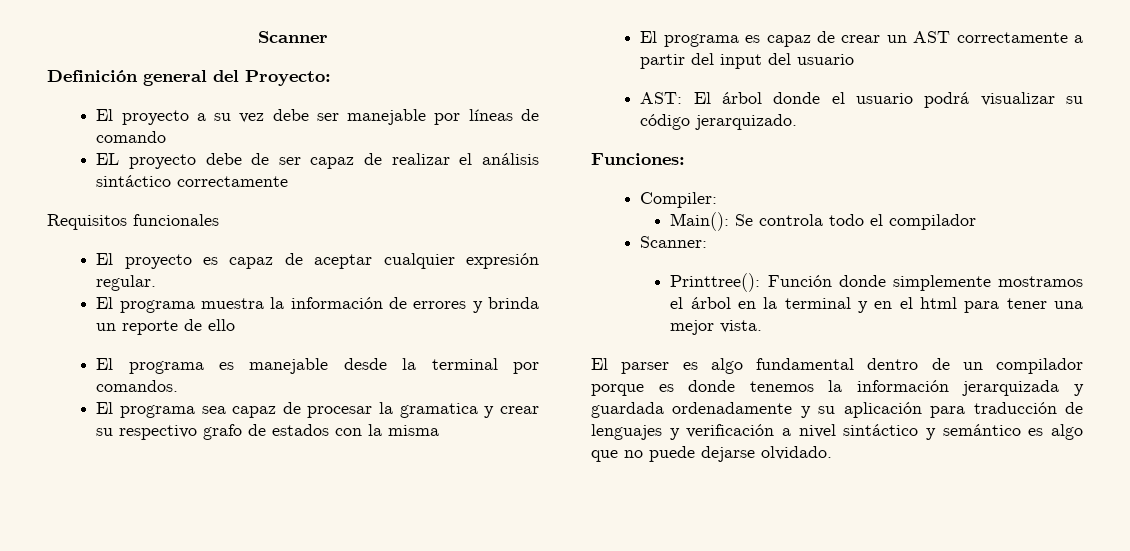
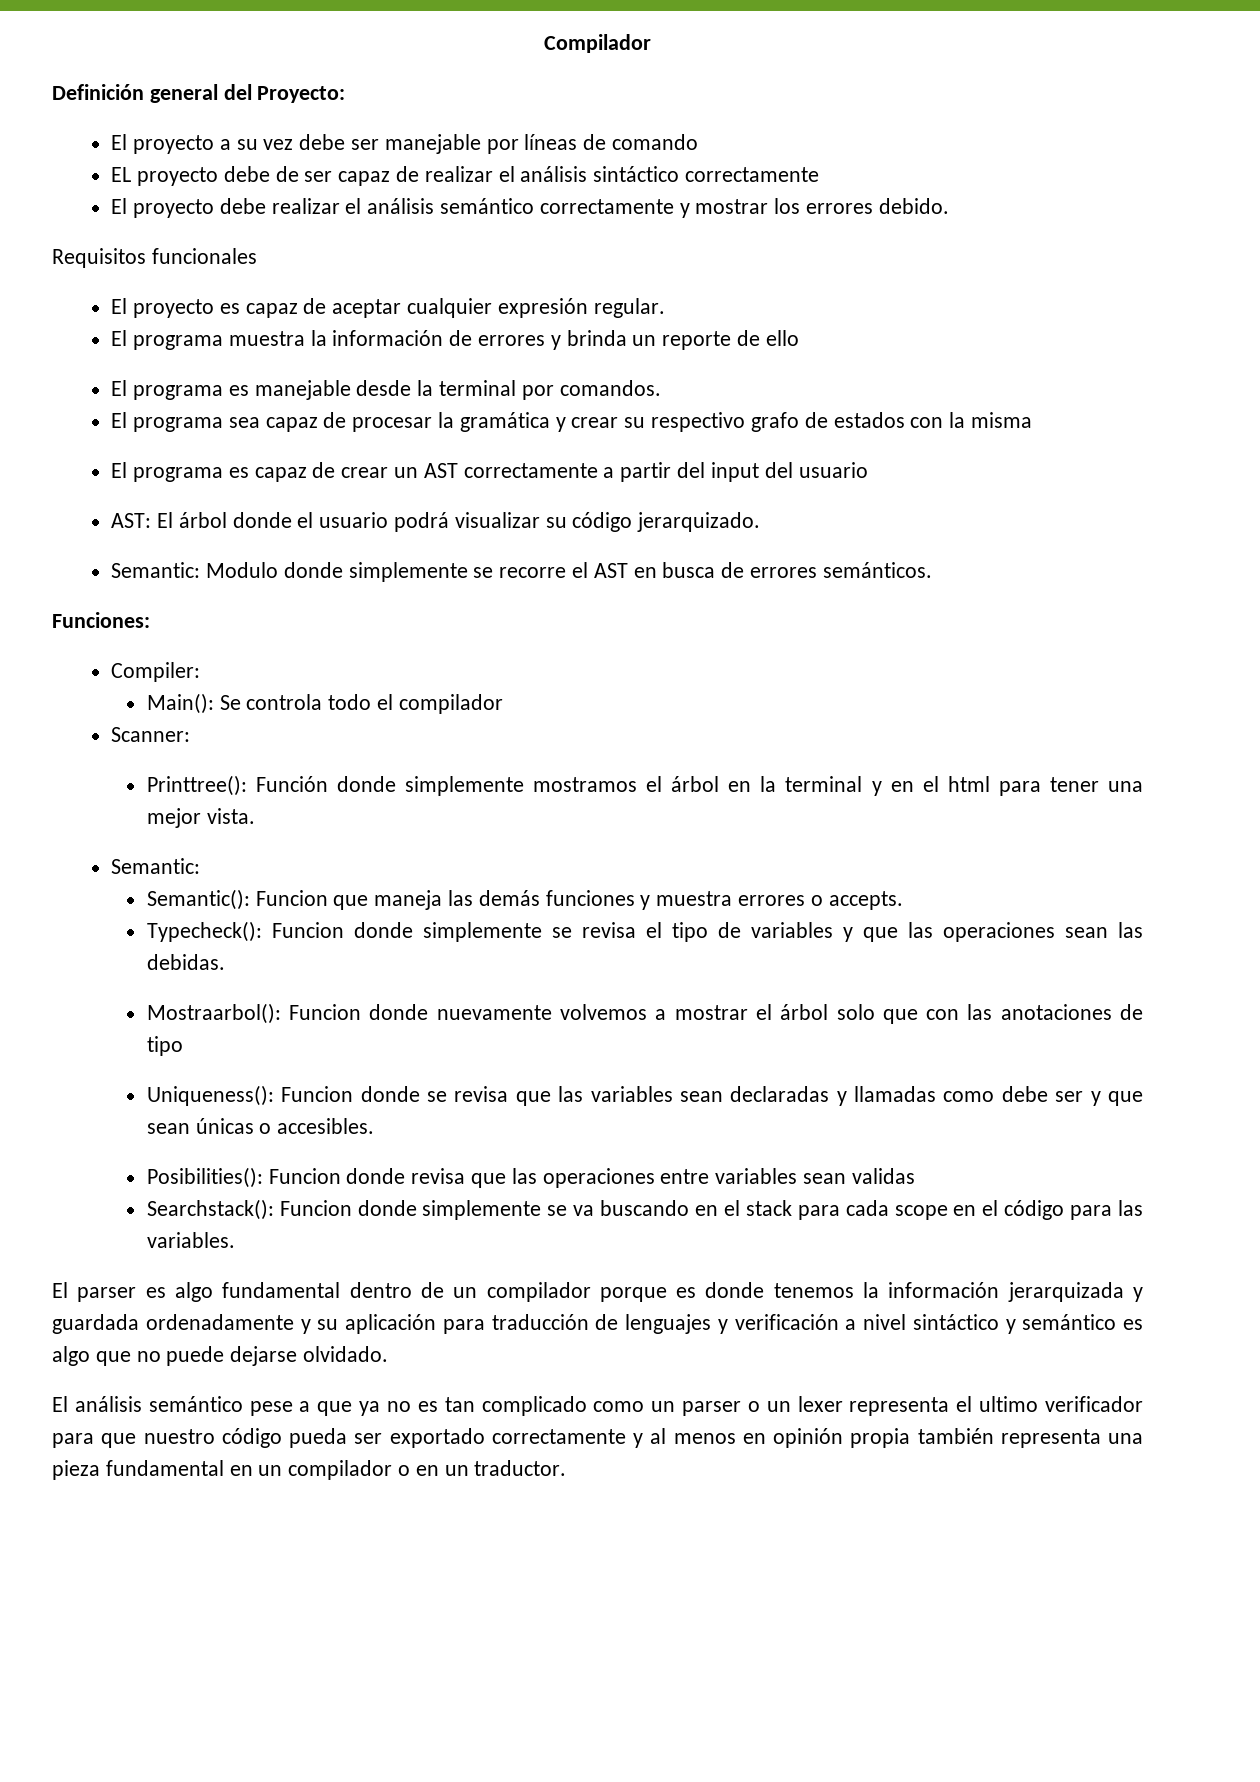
[258,31,328,43] Scanner -> [544,34,651,53] Compilador
(289, 181) none -> [111,198,949,218] // El proyecto debe realizar el análisis semántico correctamente y mostrar los errores debido.
[399,403,478,418] gramatica -> [459,412,550,432] gramática
(798, 122) none -> [111,562,932,582] // Semantic: Modulo donde simplemente se recorre el AST en busca de errores semánticos.
(763, 326) none -> [111,858,201,874] [146,889,903,910] [146,921,1143,942] [146,954,225,970] [146,1003,1144,1024] [146,1036,183,1056] [146,1085,1143,1106] [146,1118,375,1134] [146,1167,915,1188] [146,1199,1143,1220] [146,1232,235,1248] // Semantic: // Semantic(): Funcion que maneja las demás funciones y muestra errores o accepts. // Typecheck(): Funcion donde simplemente se revisa el tipo de variables y que las operaciones sean las debidas. // Mostraarbol(): Funcion donde nuevamente volvemos a mostrar el árbol solo que con las anotaciones de tipo // Uniqueness(): Funcion donde se revisa que las variables sean declaradas y llamadas como debe ser y que sean únicas o accesibles. // Posibilities(): Funcion donde revisa que las operaciones entre variables sean validas // Searchstack(): Funcion donde simplemente se va buscando en el stack para cada scope en el código para las variables.
(832, 453) none -> [52,1396,1144,1416] [52,1428,1143,1448] [52,1460,567,1480] // El análisis semántico pese a que ya no es tan complicado como un parser o un lexer representa el ultimo verificador para que nuestro código pueda ser exportado correctamente y al menos en opinión propia también representa una pieza fundamental en un compilador o en un traductor.

